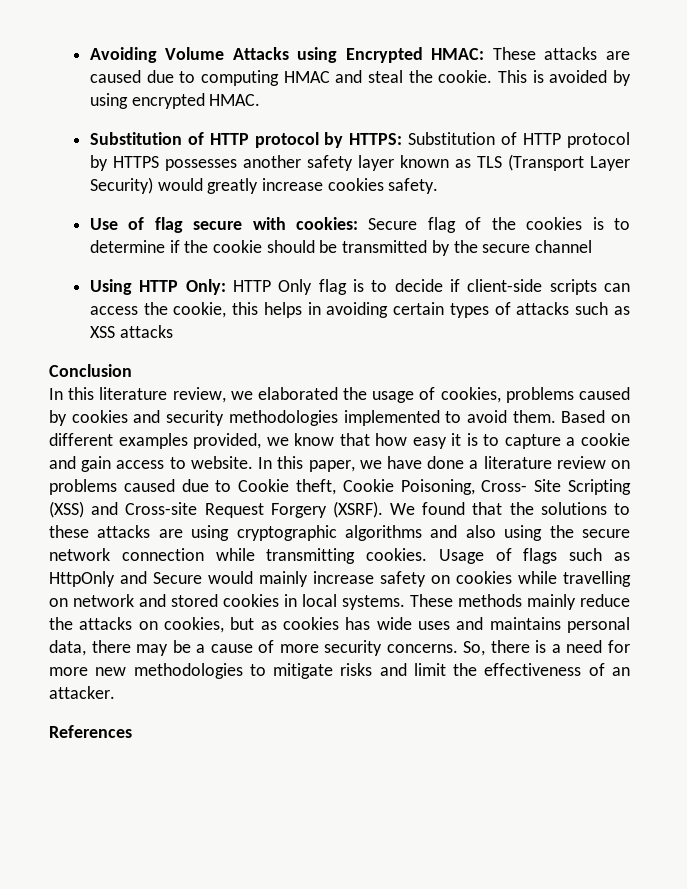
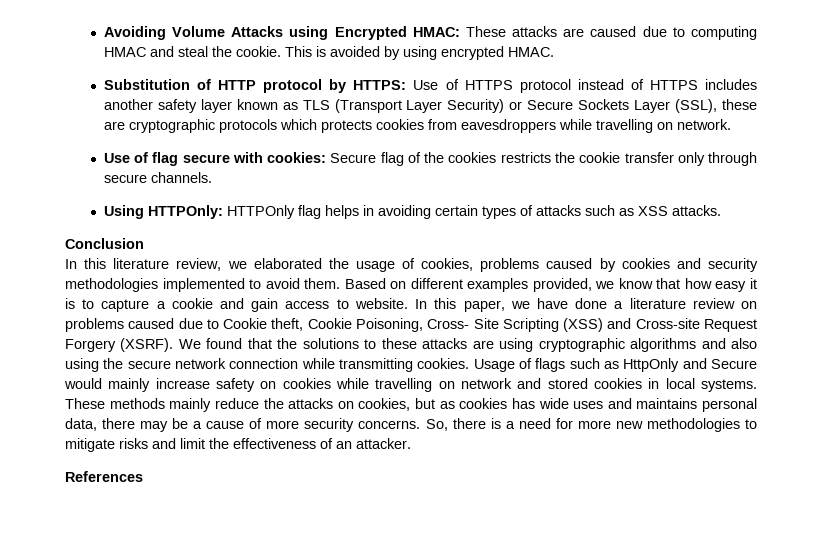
[408,132,631,148] [89,155,237,171] Substitution of HTTP protocol by HTTPS possesses -> [413,79,757,93] Use of HTTPS protocol instead of HTTPS includes
[157,178,439,194] would greatly increase cookies safety. -> [509,99,757,113] [103,119,731,133] or Secure Sockets Layer (SSL), these are cryptographic protocols which protects cookies from eavesdroppers while travelling on network.
[592,217,630,230] [89,240,593,256] [89,279,630,295] [89,302,259,318] is to determine if the cookie should be transmitted by the secure channel // Using HTTP Only: HTTP Only flag is to decide if client-side scripts can access the cookie, this -> [500,152,757,166] [103,172,212,183] [103,205,321,219] restricts the cookie transfer only through secure channels. // Using HTTPOnly: HTTPOnly flag
[119,325,173,338] attacks -> [671,205,721,216] attacks.

